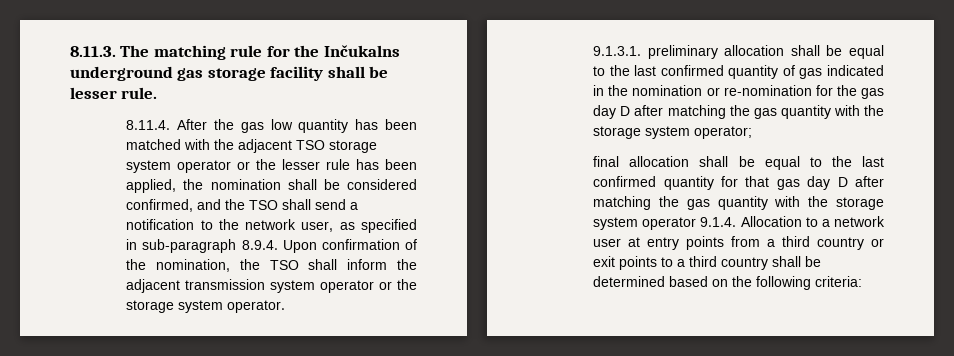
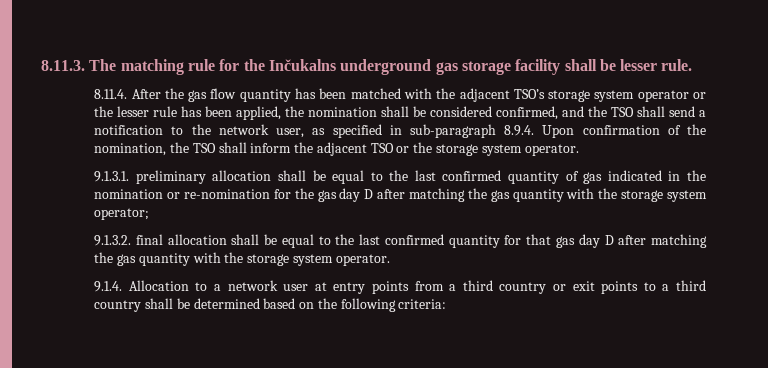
[270,119,293,130] low -> [210,88,237,99] flow
[296,140,326,150] TSO -> [513,89,545,99] TSO’s
[185,279,375,293] transmission system operator -> [370,143,394,153] TSO
(753, 132) none -> [94,235,132,246] 9.1.3.2.
[642,217,697,230] operator -> [335,254,390,266] operator. //

